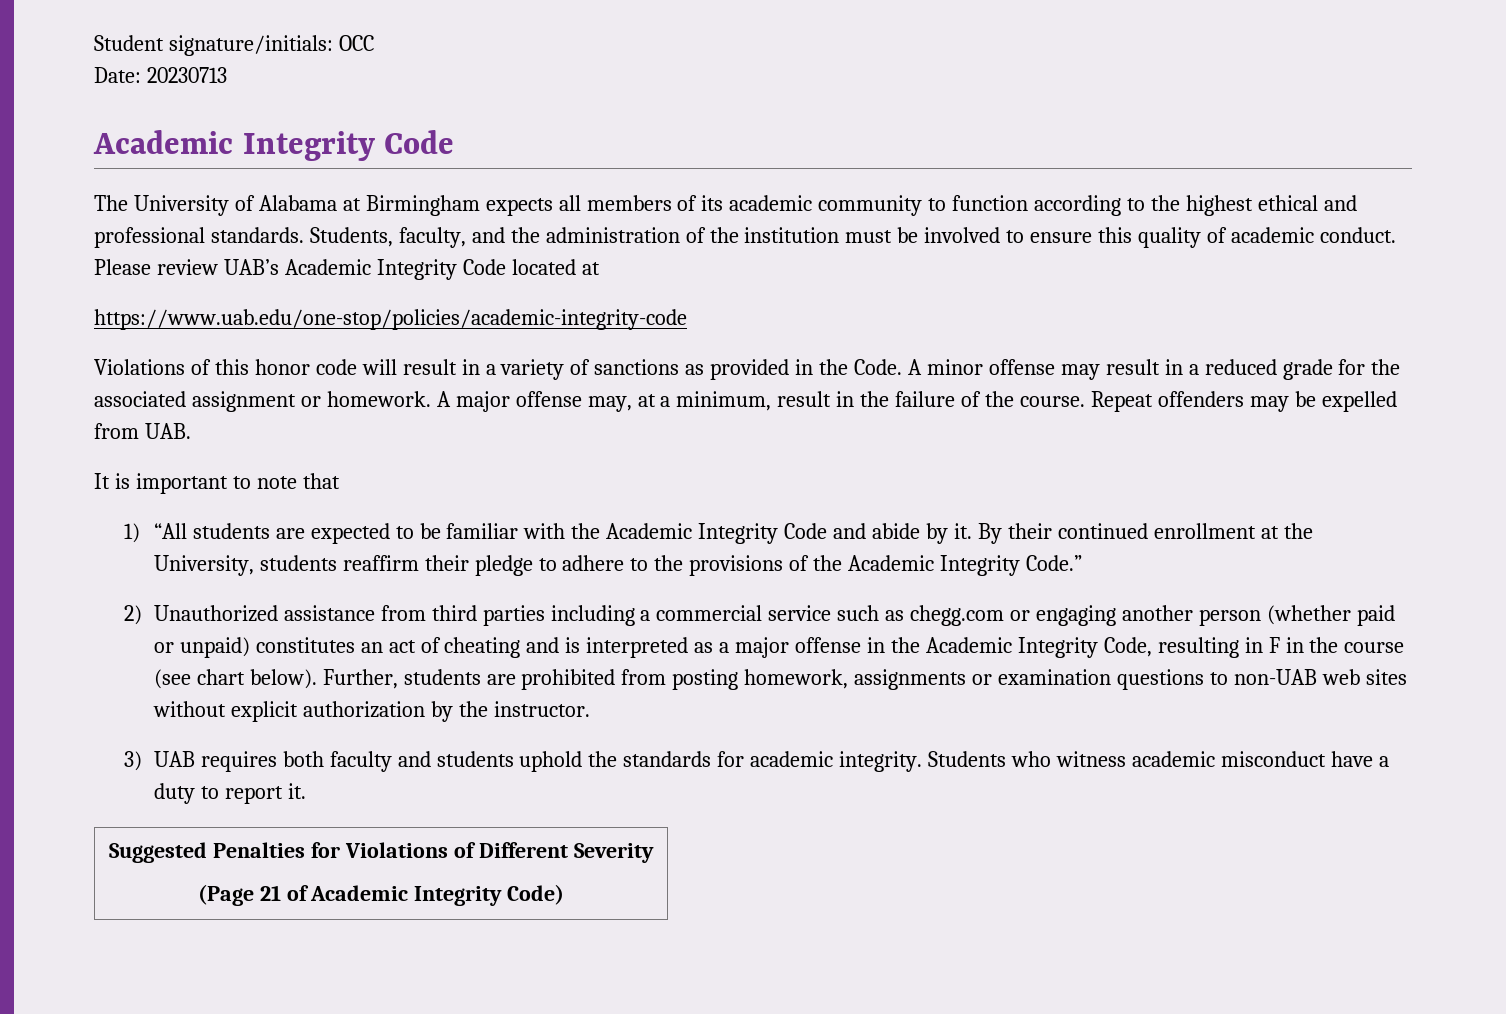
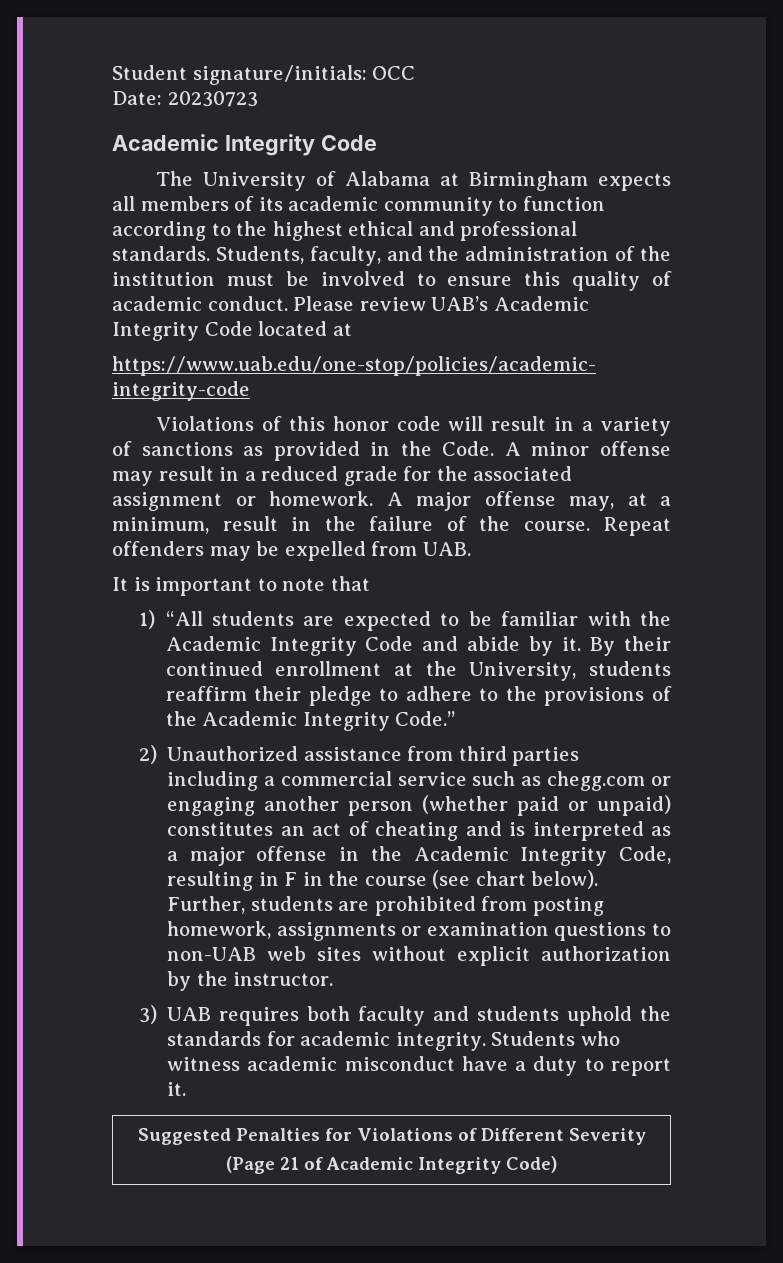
[146,67,227,83] 20230713 -> [167,91,258,107] 20230723

